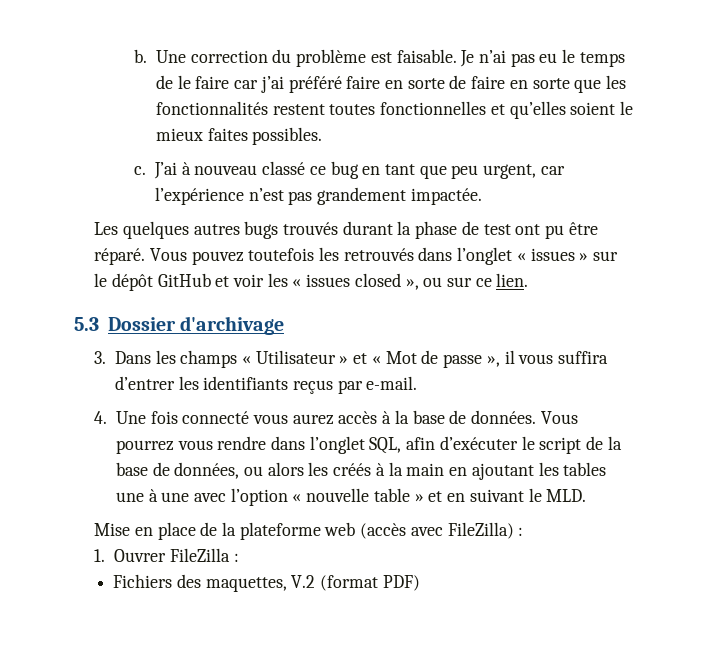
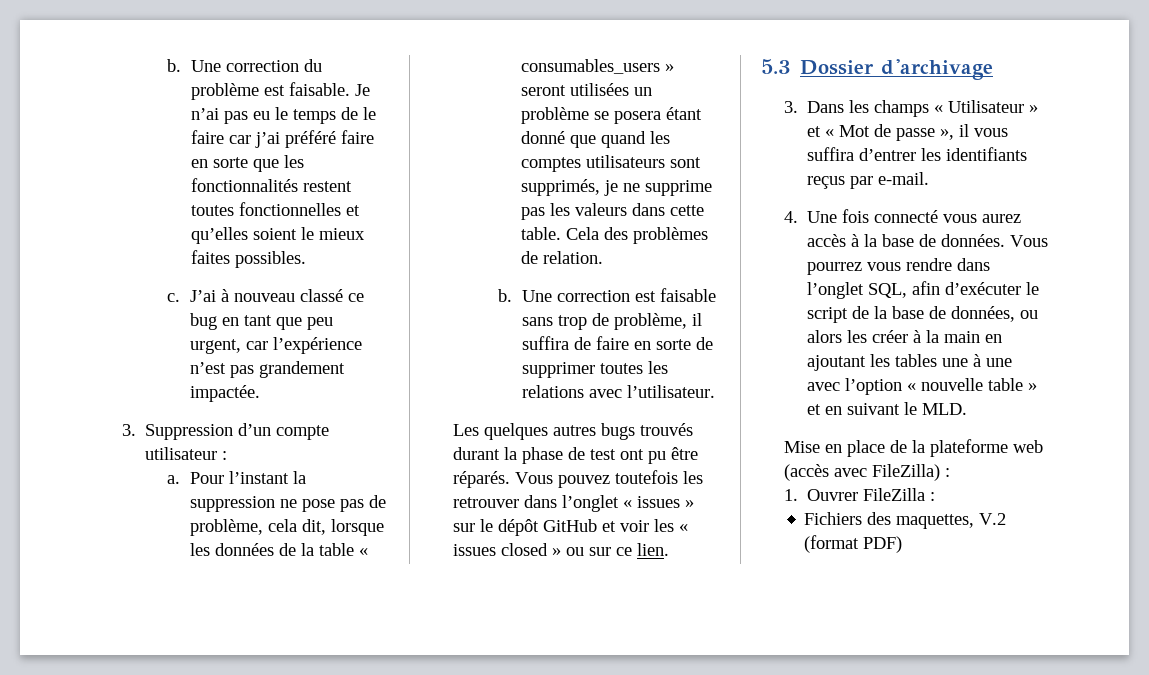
[449,75,570,89] de faire en sorte -> (248, 162) none
(482, 196) none -> [121,423,330,440] [145,447,228,460] [167,471,307,484] [190,495,387,512] [190,519,385,536] [190,543,369,556] [521,59,675,74] [521,83,653,96] [521,107,703,124] [521,131,671,148] [521,155,702,172] [521,179,713,196] [521,203,705,220] [521,227,709,244] [521,251,604,264] [498,288,716,302] [521,313,702,330] [521,336,713,350] [521,361,668,378] [521,385,715,398] // 3. Suppression d’un compte utilisateur : // a. Pour l’instant la suppression ne pose pas de problème, cela dit, lorsque les données de la table « consumables_users » seront utilisées un problème se posera étant donné que quand les comptes utilisateurs sont supprimés, je ne supprime pas les valeurs dans cette table. Cela des problèmes de relation. // b. Une correction est faisable sans trop de problème, il suffira de faire en sorte de supprimer toutes les relations avec l’utilisateur.
[94,248,146,265] réparé. -> [452,471,510,488] réparés.
[343,248,414,261] retrouvés -> [452,497,519,508] retrouver
[405,279,419,290] », -> [551,548,561,556] »
[333,463,372,476] créés -> [872,330,909,343] créer

